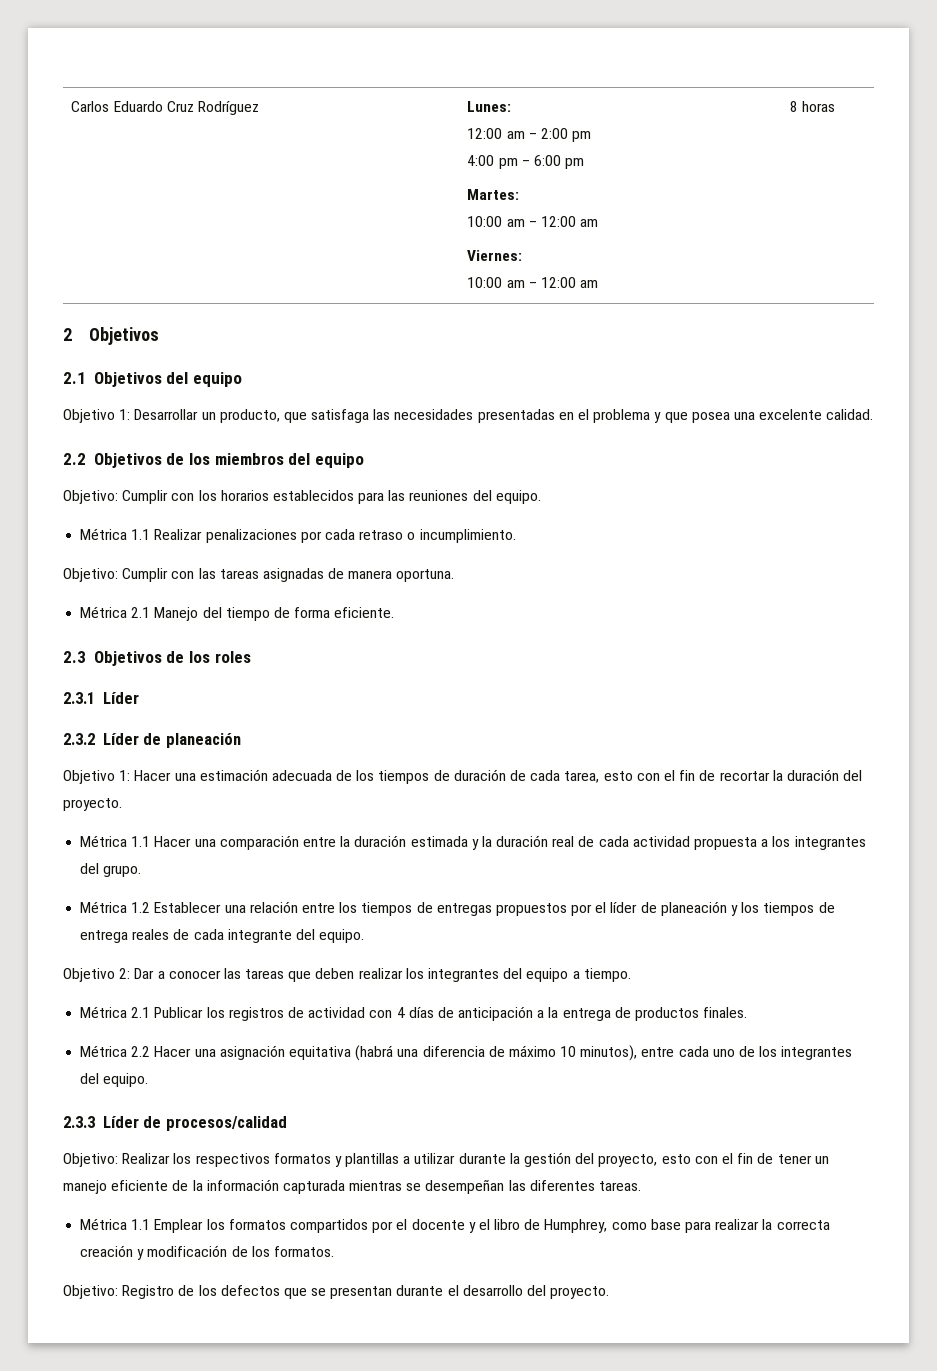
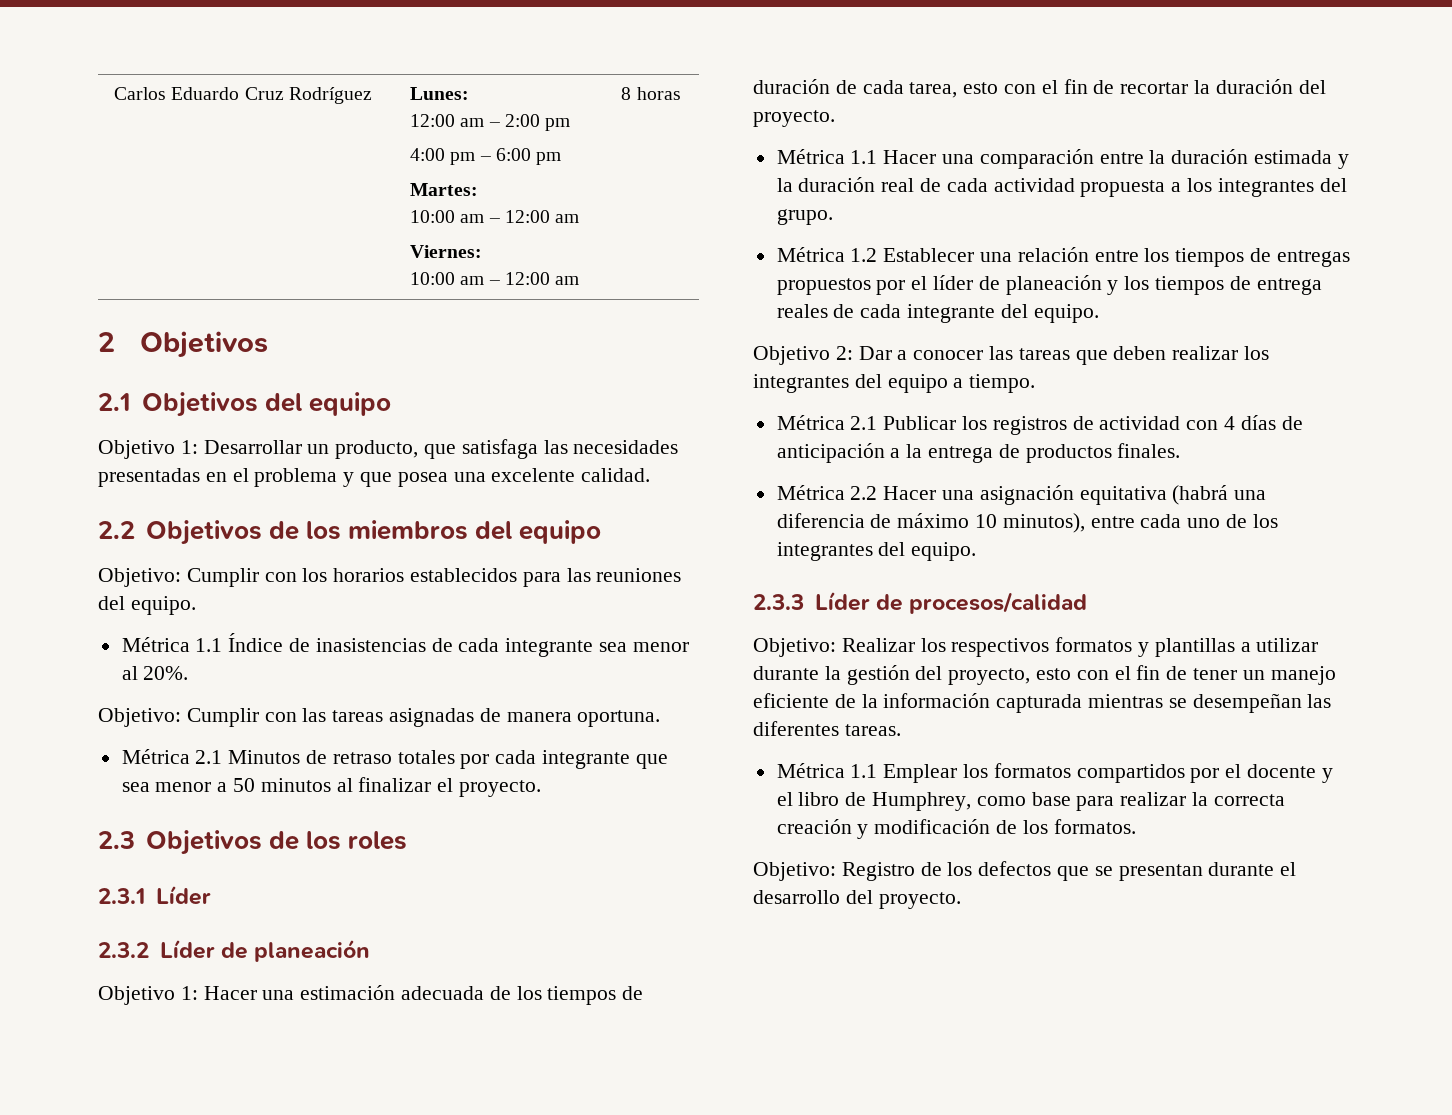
[154,529,516,543] Realizar penalizaciones por cada retraso o incumplimiento. -> [228,633,689,657] [121,666,189,680] Índice de inasistencias de cada integrante sea menor al 20%.
[154,607,395,621] Manejo del tiempo de forma eficiente. -> [228,750,668,769] [121,777,542,797] Minutos de retraso totales por cada integrante que sea menor a 50 minutos al finalizar el proyecto.

